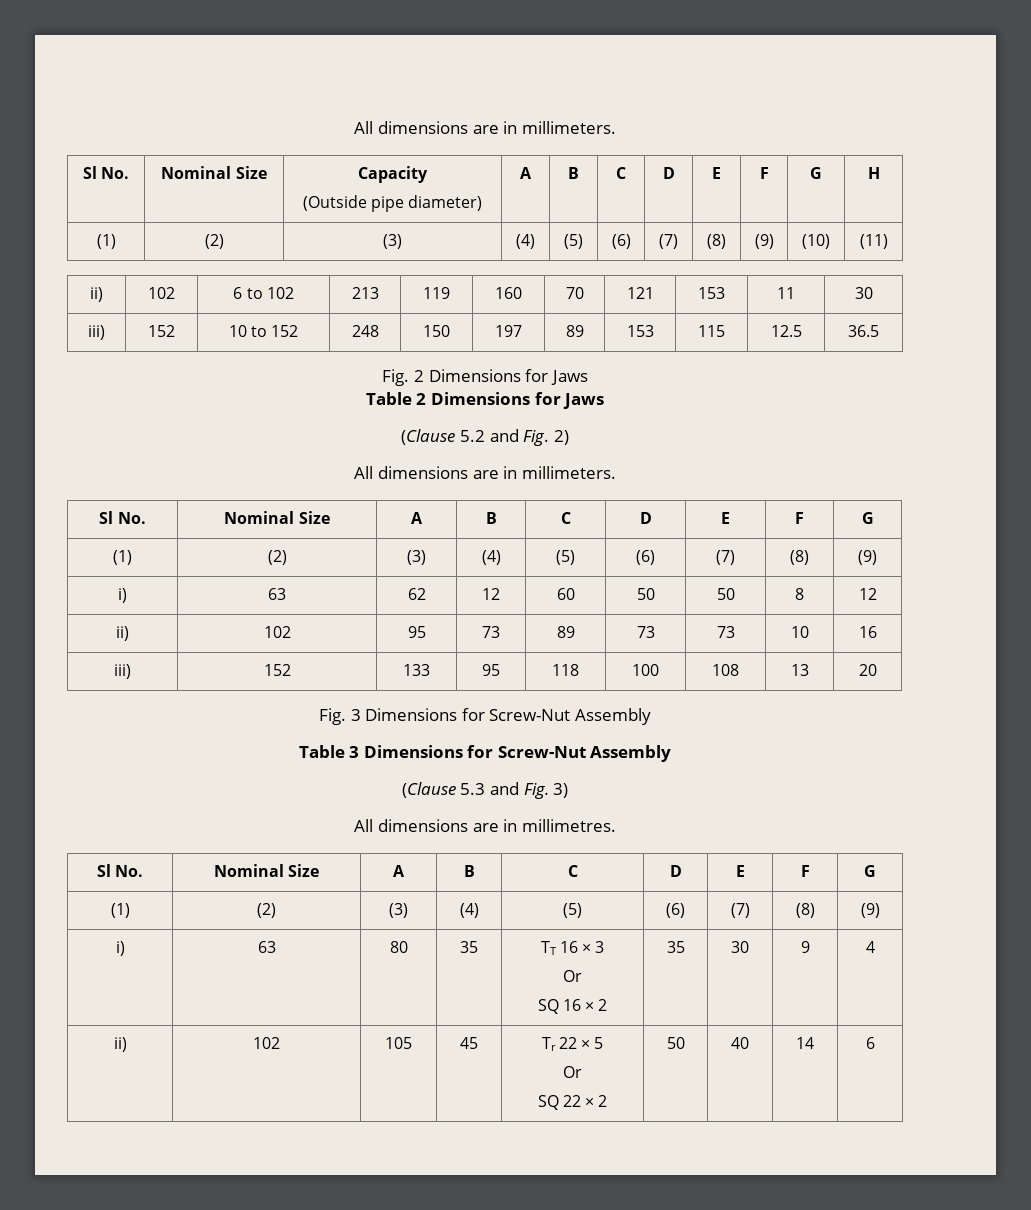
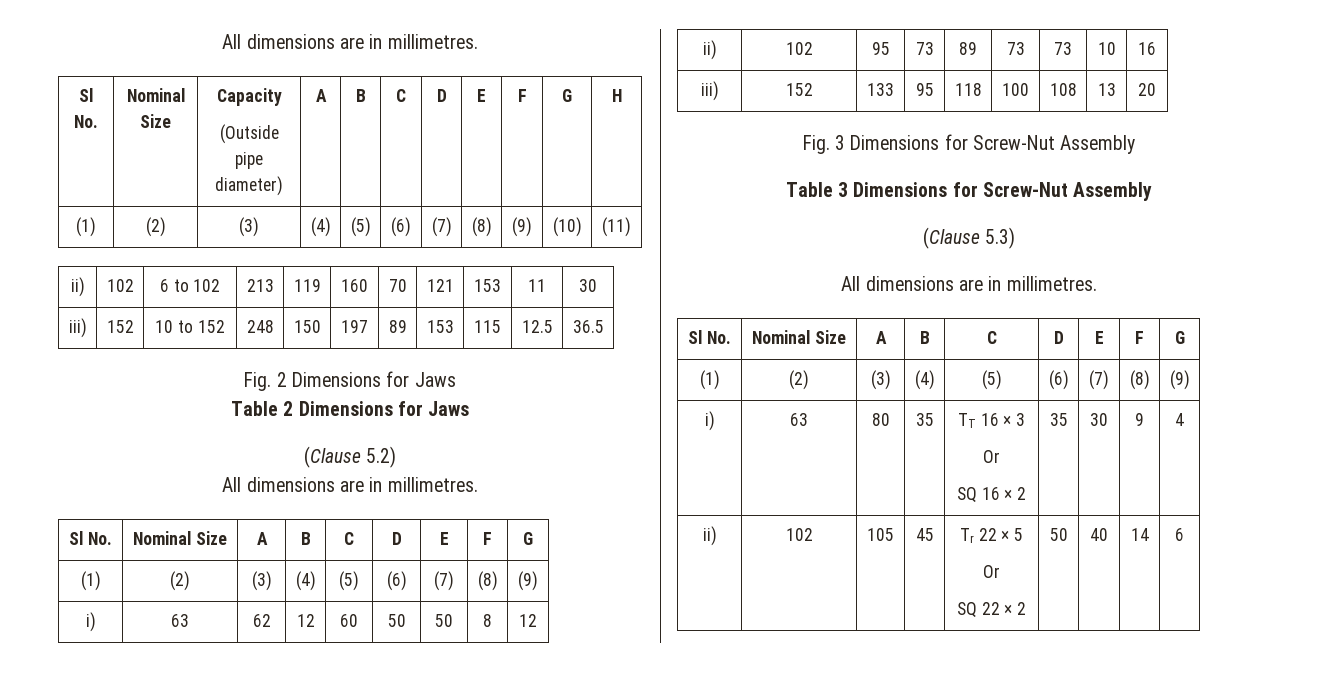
[354,121,616,134] All dimensions are in millimeters. -> [222,34,478,49] All dimensions are in millimetres.
[459,429,569,446] [354,466,616,479] 5.2 and Fig. 2) // All dimensions are in millimeters. -> [366,446,397,468] [222,477,478,492] 5.2) // All dimensions are in millimetres.
[460,782,569,799] 5.3 and Fig. 3) -> [985,227,1016,249] 5.3)

